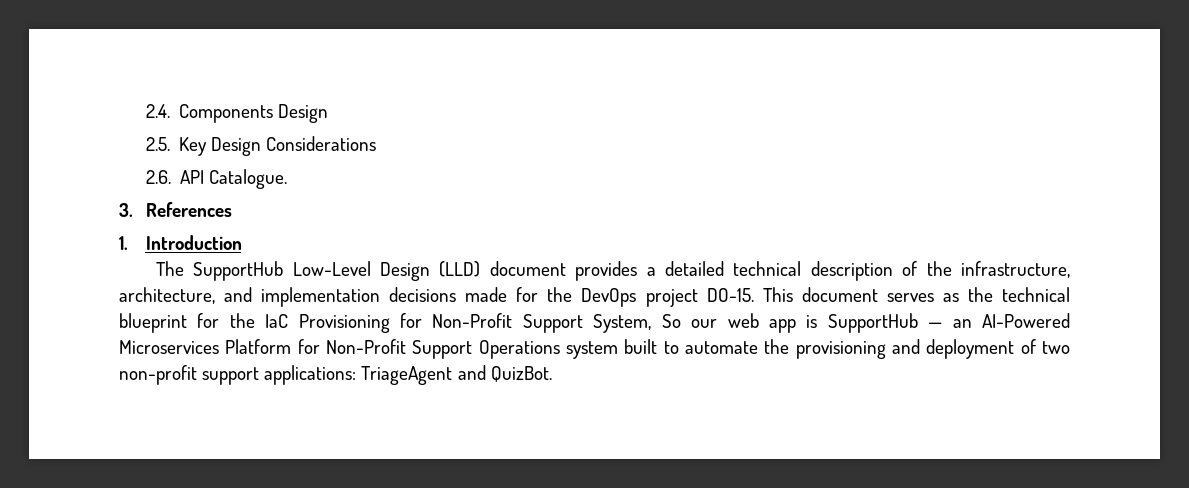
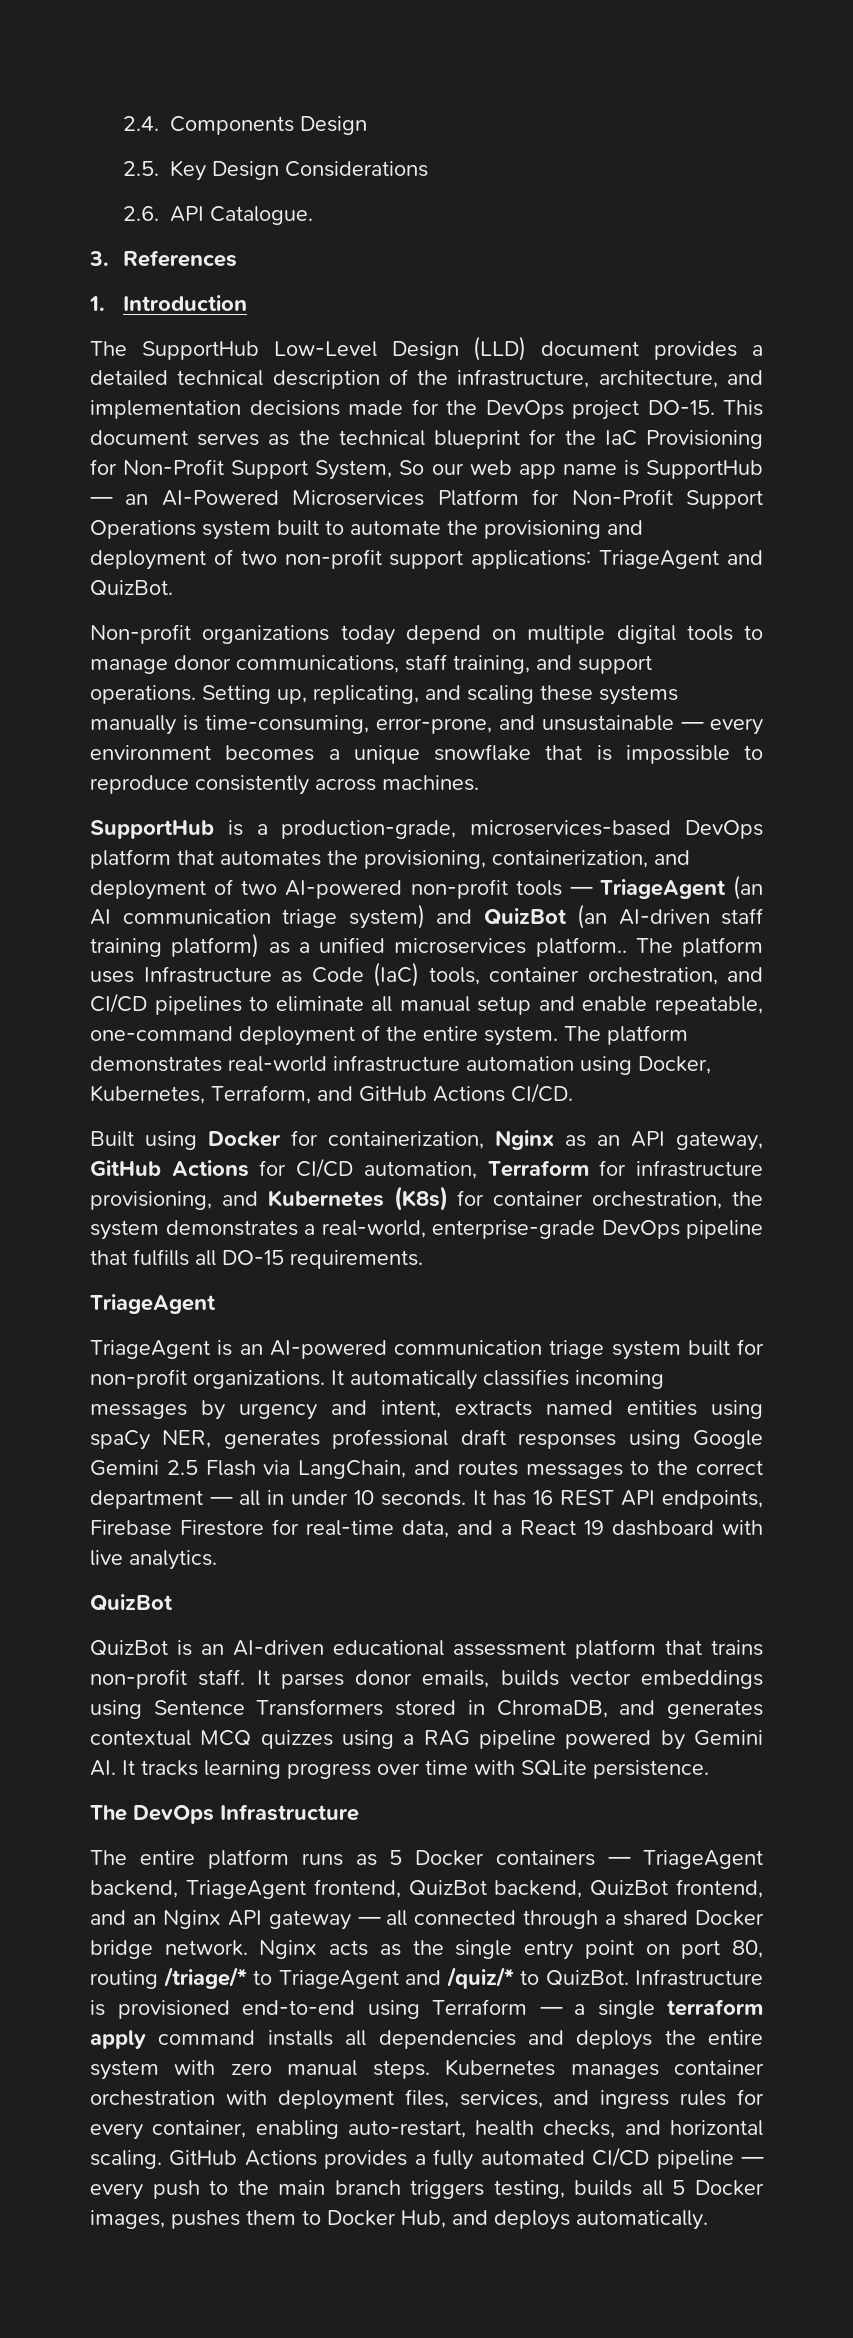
(796, 326) none -> [562,464,617,475] name
(552, 374) none -> [90,624,763,645] [90,654,652,674] [90,685,678,705] [90,715,763,735] [90,744,763,764] [90,775,479,795] [90,820,763,839] [90,849,690,869] [90,875,763,900] [90,904,763,929] [90,933,763,958] [90,962,763,987] [90,993,763,1015] [90,1025,688,1046] [90,1055,711,1075] [90,1083,573,1104] [90,1130,763,1151] [90,1158,763,1179] [90,1186,763,1211] [90,1220,763,1240] [90,1249,423,1269] [90,1294,216,1314] [90,1339,764,1360] [90,1369,664,1390] [90,1400,763,1420] [90,1429,763,1450] [90,1460,763,1479] [90,1490,763,1509] [90,1519,763,1538] [90,1550,217,1570] [90,1594,173,1611] [90,1639,763,1659] [90,1669,763,1689] [90,1699,763,1719] [90,1730,763,1750] [90,1760,709,1779] [90,1804,359,1824] [90,1849,764,1869] [90,1879,763,1899] [90,1910,764,1930] [90,1940,764,1960] [90,1967,763,1989] [90,1999,763,2019] [90,2030,763,2050] [90,2059,765,2080] [90,2089,764,2110] [90,2120,763,2140] [90,2147,765,2170] [90,2180,764,2200] [90,2210,708,2230] // Non-profit organizations today depend on multiple digital tools to manage donor communications, staff training, and support operations. Setting up, replicating, and scaling these systems manually is time-consuming, error-prone, and unsustainable — every environment becomes a unique snowflake that is impossible to reproduce consistently across machines. // SupportHub is a production-grade, microservices-based DevOps platform that automates the provisioning, containerization, and deployment of two AI-powered non-profit tools — TriageAgent (an AI communication triage system) and QuizBot (an AI-driven staff training platform) as a unified microservices platform.. The platform uses Infrastructure as Code (IaC) tools, container orchestration, and CI/CD pipelines to eliminate all manual setup and enable repeatable, one-command deployment of the entire system. The platform demonstrates real-world infrastructure automation using Docker, Kubernetes, Terraform, and GitHub Actions CI/CD. // Built using Docker for containerization, Nginx as an API gateway, GitHub Actions for CI/CD automation, Terraform for infrastructure provisioning, and Kubernetes (K8s) for container orchestration, the system demonstrates a real-world, enterprise-grade DevOps pipeline that fulfills all DO-15 requirements. // TriageAgent // TriageAgent is an AI-powered communication triage system built for non-profit organizations. It automatically classifies incoming messages by urgency and intent, extracts named entities using spaCy NER, generates professional draft responses using Google Gemini 2.5 Flash via LangChain, and routes messages to the correct department — all in under 10 seconds. It has 16 REST API endpoints, Firebase Firestore for real-time data, and a React 19 dashboard with live analytics. // QuizBot // QuizBot is an AI-driven educational assessment platform that trains non-profit staff. It parses donor emails, builds vector embeddings using Sentence Transformers stored in ChromaDB, and generates contextual MCQ quizzes using a RAG pipeline powered by Gemini AI. It tracks learning progress over time with SQLite persistence. // The DevOps Infrastructure // The entire platform runs as 5 Docker containers — TriageAgent backend, TriageAgent frontend, QuizBot backend, QuizBot frontend, and an Nginx API gateway — all connected through a shared Docker bridge network. Nginx acts as the single entry point on port 80, routing /triage/* to TriageAgent and /quiz/* to QuizBot. Infrastructure is provisioned end-to-end using Terraform — a single terraform apply command installs all dependencies and deploys the entire system with zero manual steps. Kubernetes manages container orchestration with deployment files, services, and ingress rules for every container, enabling auto-restart, health checks, and horizontal scaling. GitHub Actions provides a fully automated CI/CD pipeline — every push to the main branch triggers testing, builds all 5 Docker images, pushes them to Docker Hub, and deploys automatically.

